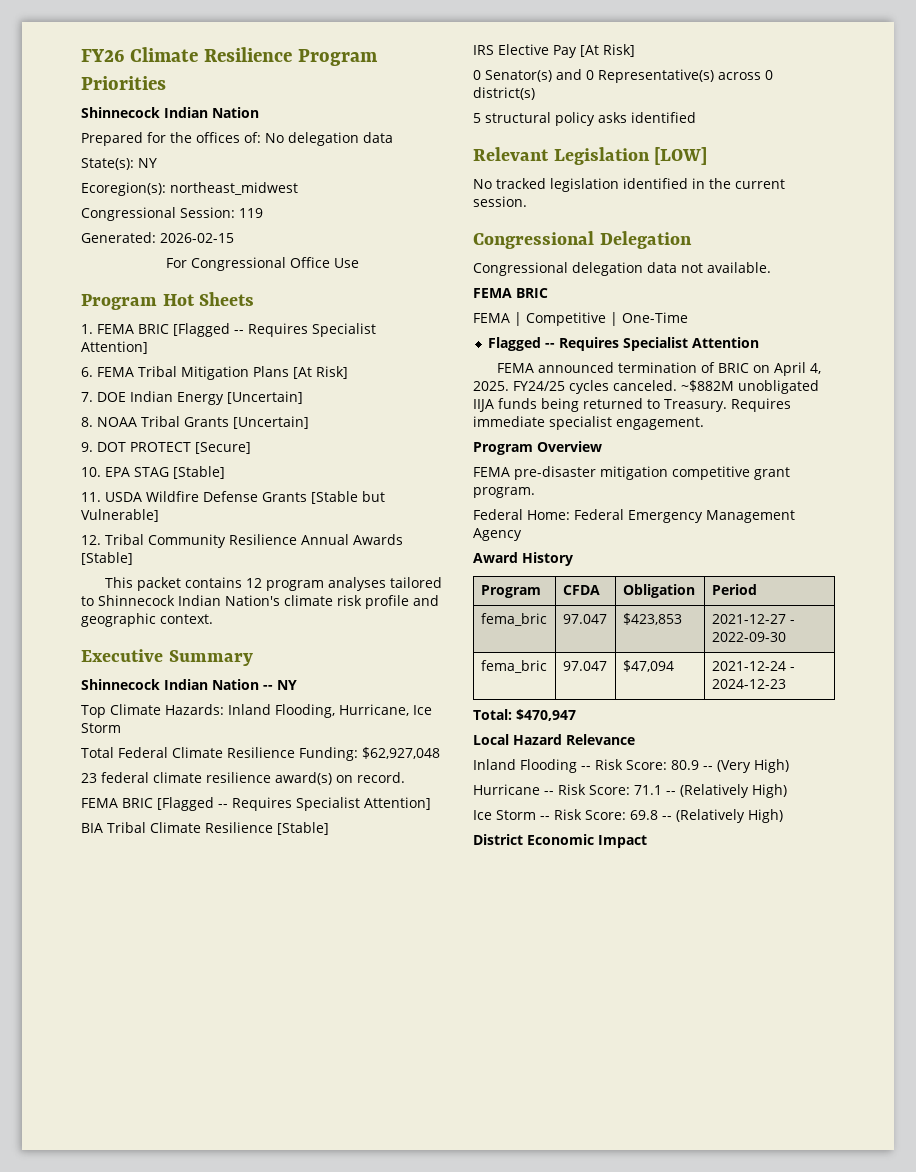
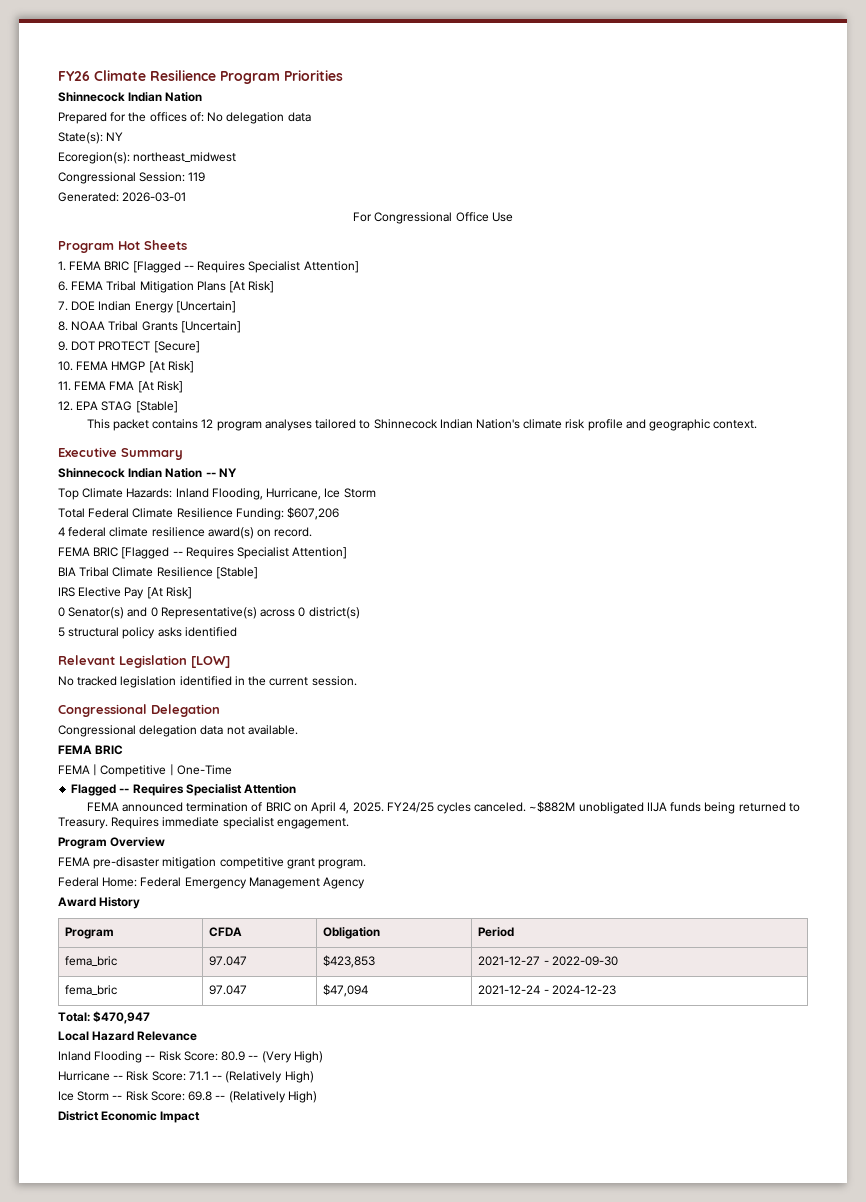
[160,233,234,243] 2026-02-15 -> [122,192,187,202] 2026-03-01
[105,466,225,479] [81,491,385,504] [81,509,159,522] [81,534,403,548] EPA STAG [Stable] // 11. USDA Wildfire Defense Grants [Stable but Vulnerable] // 12. Tribal Community Resilience Annual Awards -> [76,361,194,373] [58,381,183,393] [58,401,133,411] FEMA HMGP [At Risk] // 11. FEMA FMA [At Risk] // 12. EPA STAG
[361,747,440,759] [81,773,97,783] $62,927,048 // 23 -> [287,507,340,520] [58,527,65,536] $607,206 // 4

